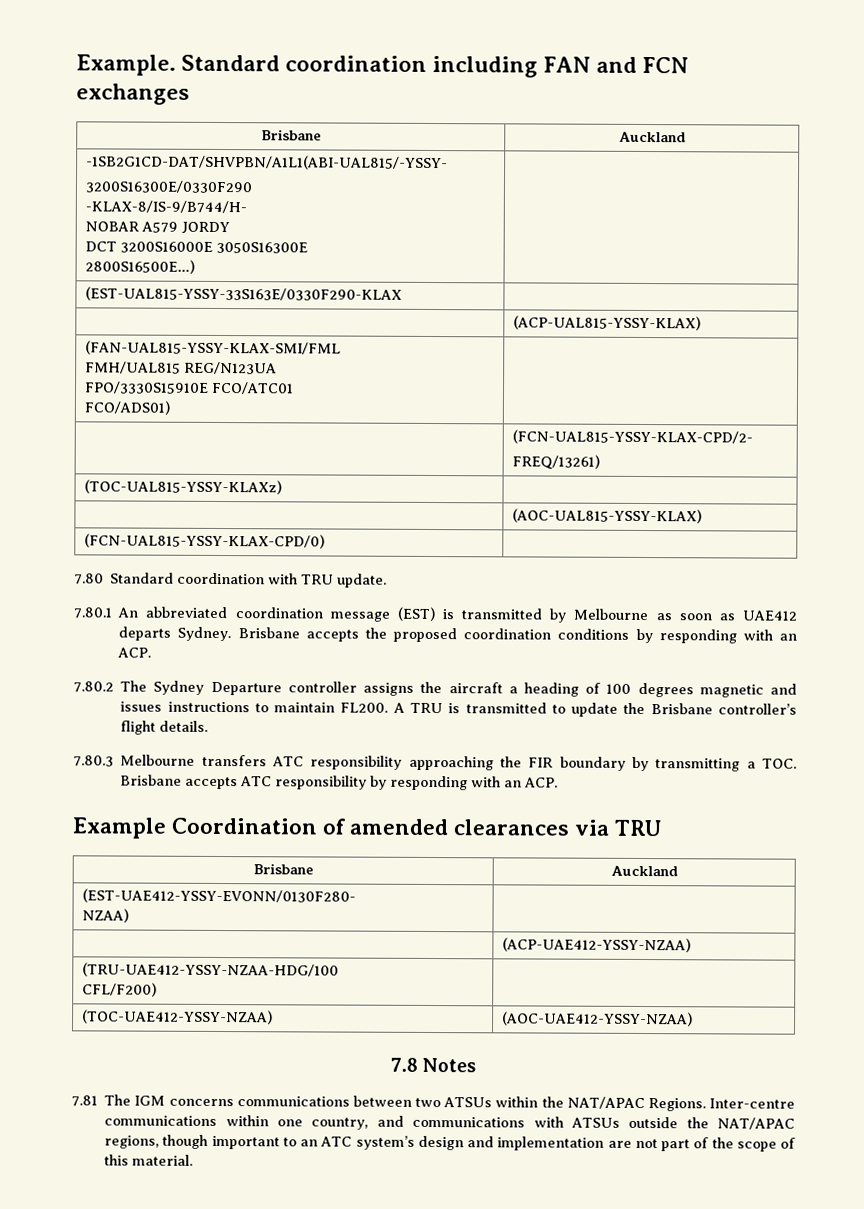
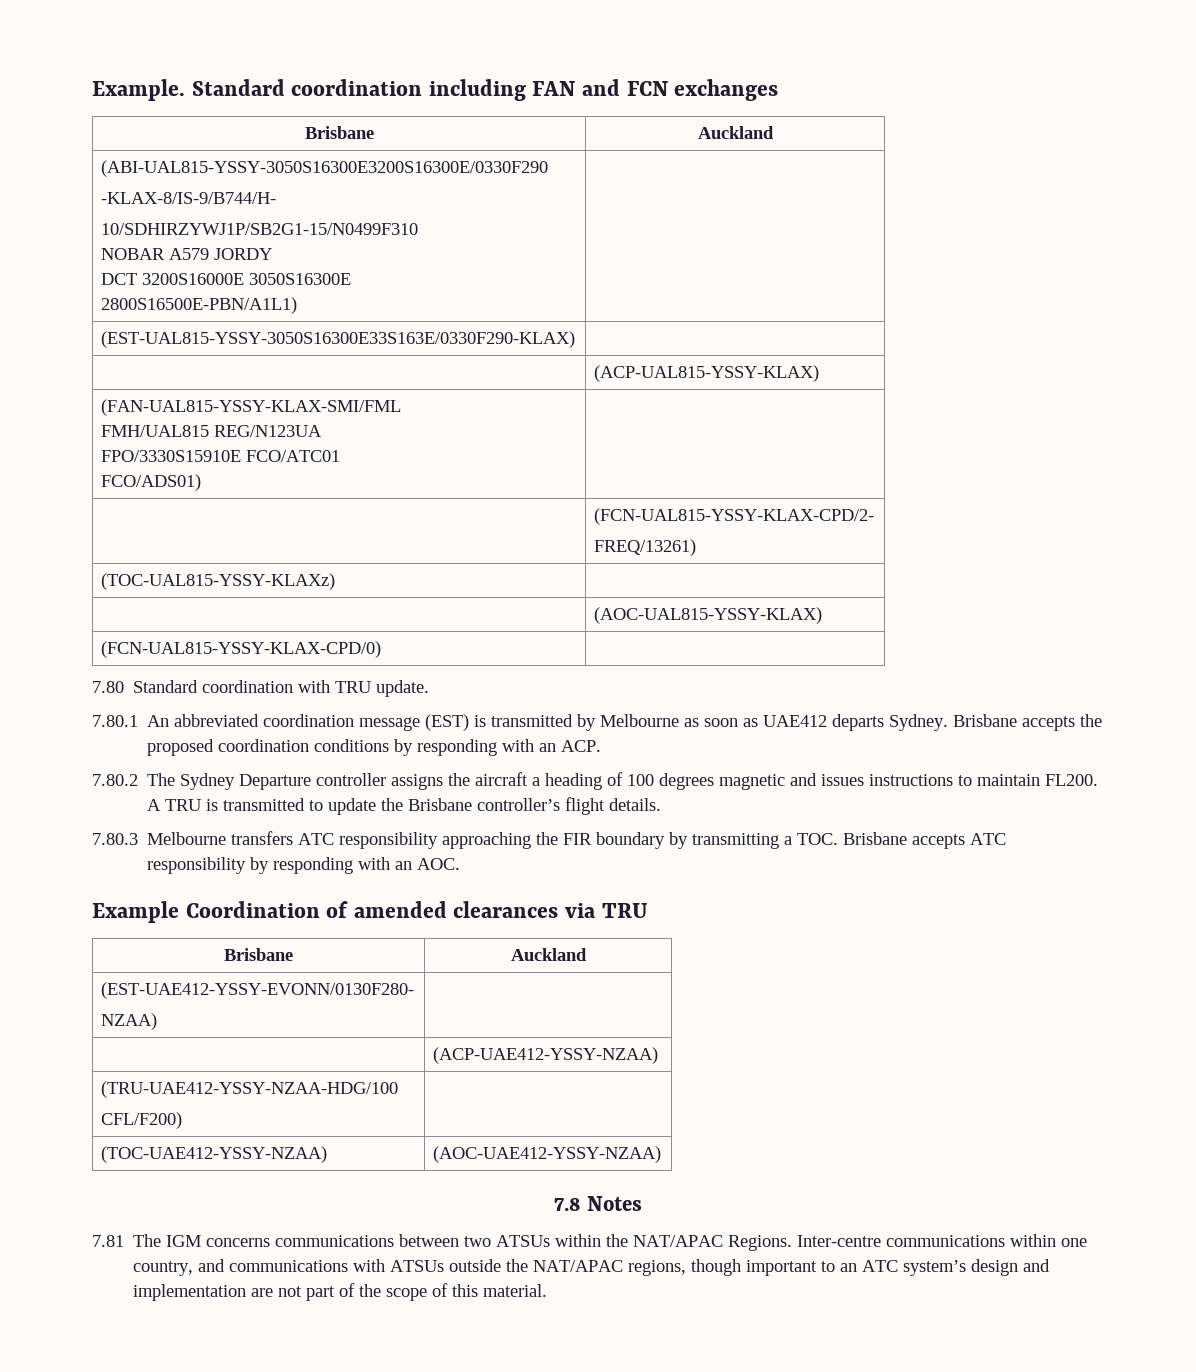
[86,154,449,171] [85,180,253,194] -1SB2G1CD-DAT/SHVPBN/A1L1(ABI-UAL815/-YSSY- // 3200S16300E/0330F290 -> [101,160,549,177] (ABI-UAL815-YSSY-3050S16300E3200S16300E/0330F290
(248, 207) none -> [101,223,419,235] // 10/SDHIRZYWJ1P/SB2G1-15/N0499F310
[85,259,196,274] [85,286,403,302] 2800S16500E…) | // (EST-UAL815-YSSY-33S163E/0330F290-KLAX -> [101,297,298,314] [101,331,576,348] 2800S16500E-PBN/A1L1) | // (EST-UAL815-YSSY-3050S16300E33S163E/0330F290-KLAX)
[524,777,559,788] ACP. -> [417,858,461,870] AOC.

